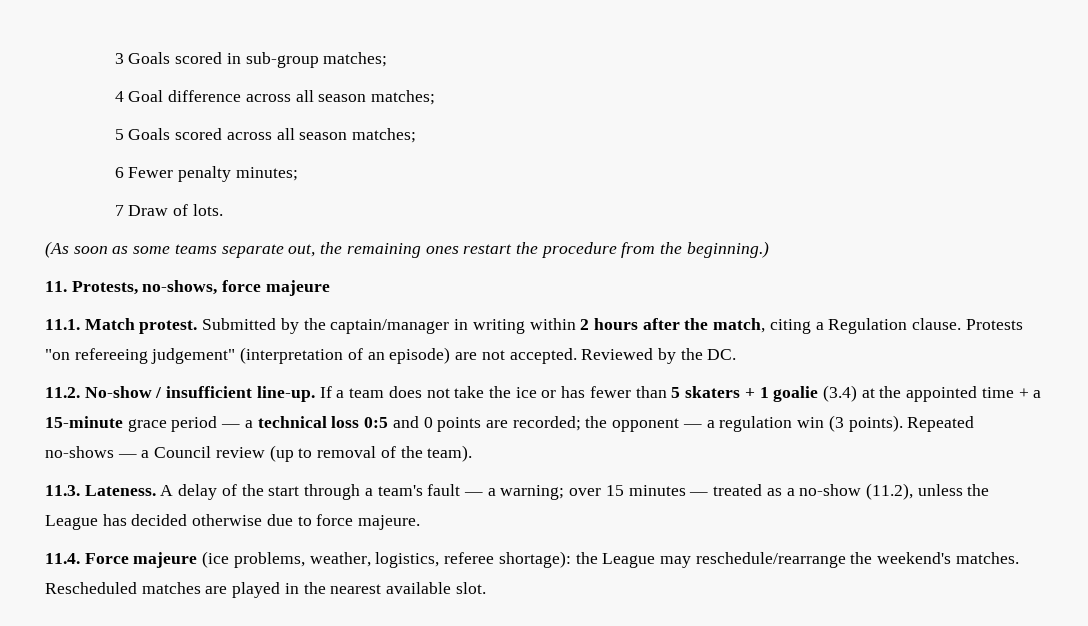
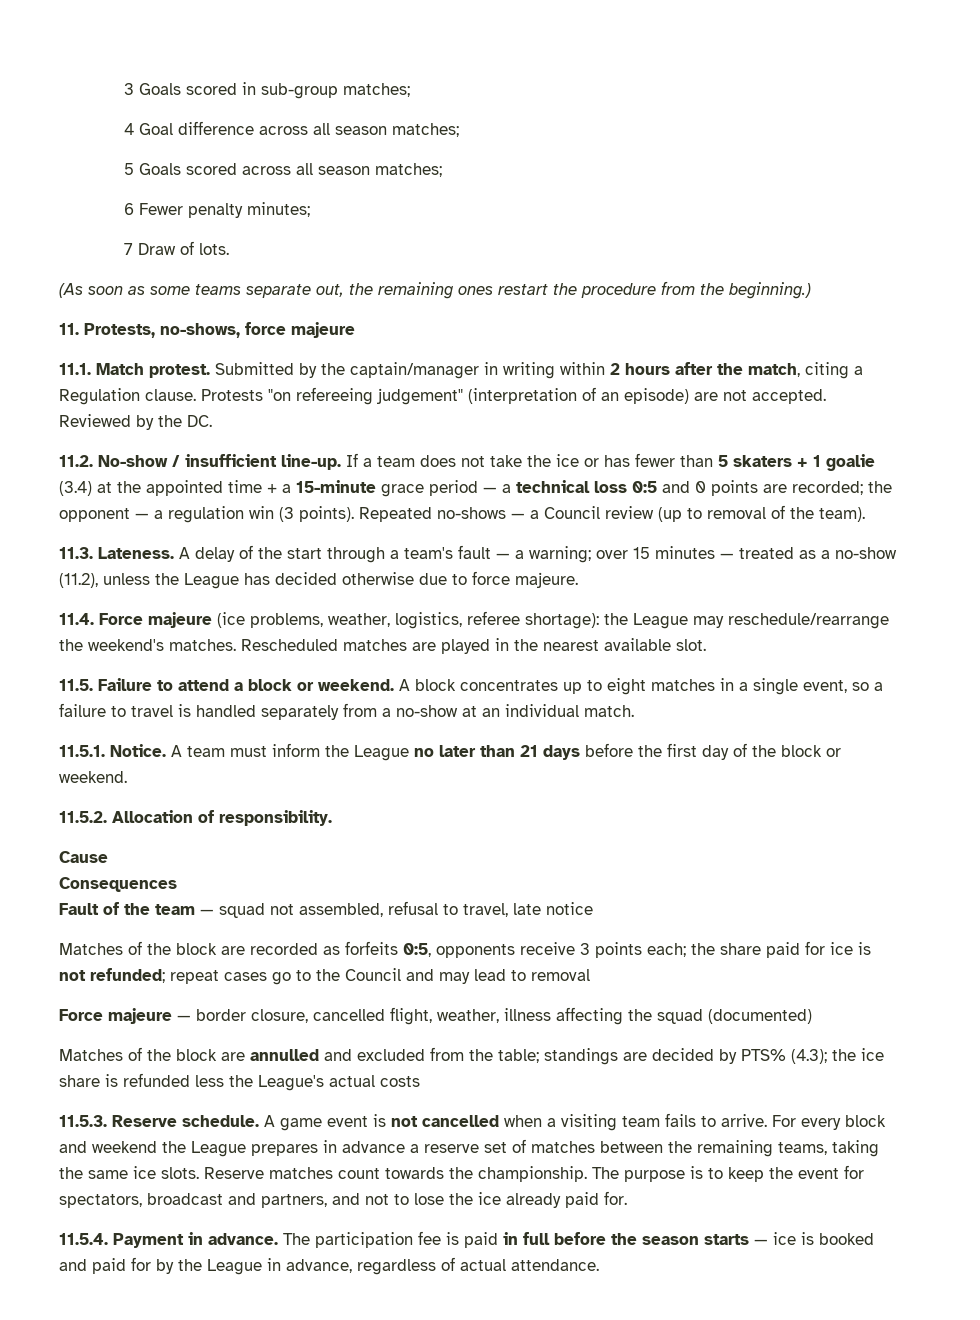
(486, 588) none -> [59,678,883,695] [59,703,634,720] [59,743,841,761] [59,771,127,783] [59,810,332,826] [59,851,108,863] [59,877,177,892] [59,901,593,918] [59,941,871,958] [59,968,590,985] [59,1007,812,1025] [59,1047,884,1065] [59,1073,420,1091] [59,1113,886,1131] [59,1139,879,1157] [59,1165,864,1182] [59,1191,627,1208] [59,1231,874,1248] [59,1257,599,1275] // 11.5. Failure to attend a block or weekend. A block concentrates up to eight matches in a single event, so a failure to travel is handled separately from a no-show at an individual match. // 11.5.1. Notice. A team must inform the League no later than 21 days before the first day of the block or weekend. // 11.5.2. Allocation of responsibility. // Cause // Consequences // Fault of the team — squad not assembled, refusal to travel, late notice // Matches of the block are recorded as forfeits 0:5, opponents receive 3 points each; the share paid for ice is not refunded; repeat cases go to the Council and may lead to removal // Force majeure — border closure, cancelled flight, weather, illness affecting the squad (documented) // Matches of the block are annulled and excluded from the table; standings are decided by PTS% (4.3); the ice share is refunded less the League's actual costs // 11.5.3. Reserve schedule. A game event is not cancelled when a visiting team fails to arrive. For every block and weekend the League prepares in advance a reserve set of matches between the remaining teams, taking the same ice slots. Reserve matches count towards the championship. The purpose is to keep the event for spectators, broadcast and partners, and not to lose the ice already paid for. // 11.5.4. Payment in advance. The participation fee is paid in full before the season starts — ice is booked and paid for by the League in advance, regardless of actual attendance.

